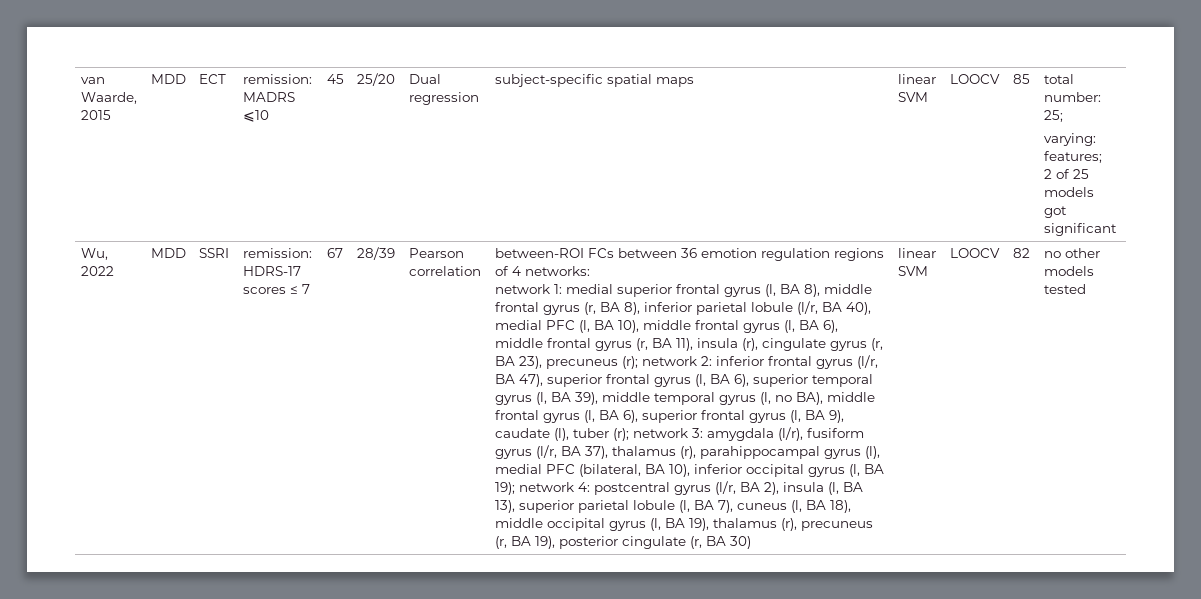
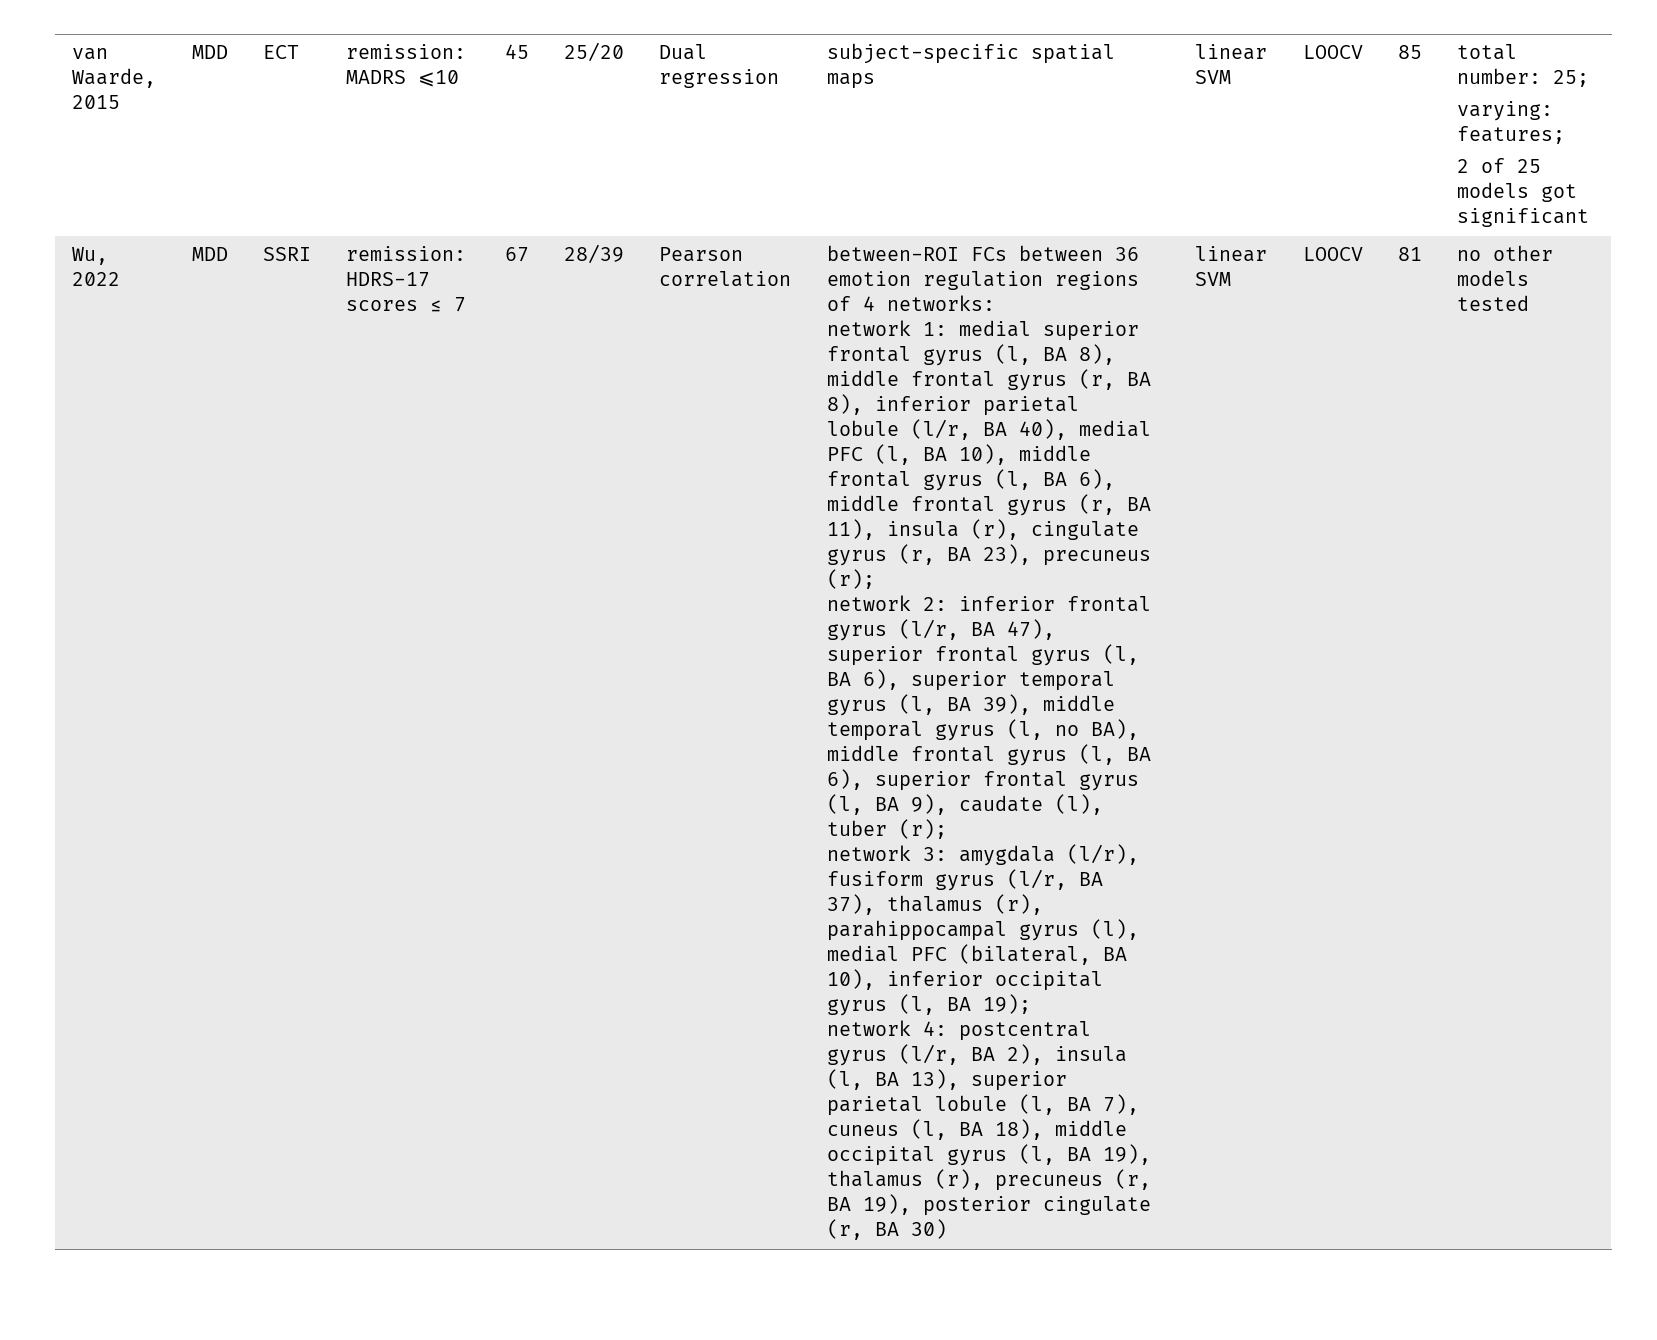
(639, 362) none -> (876, 579) //
(630, 434) none -> (948, 829) //
(516, 488) none -> (1032, 1004) //
[1013,248,1031,258] 82 -> [1398,247,1423,261] 81

